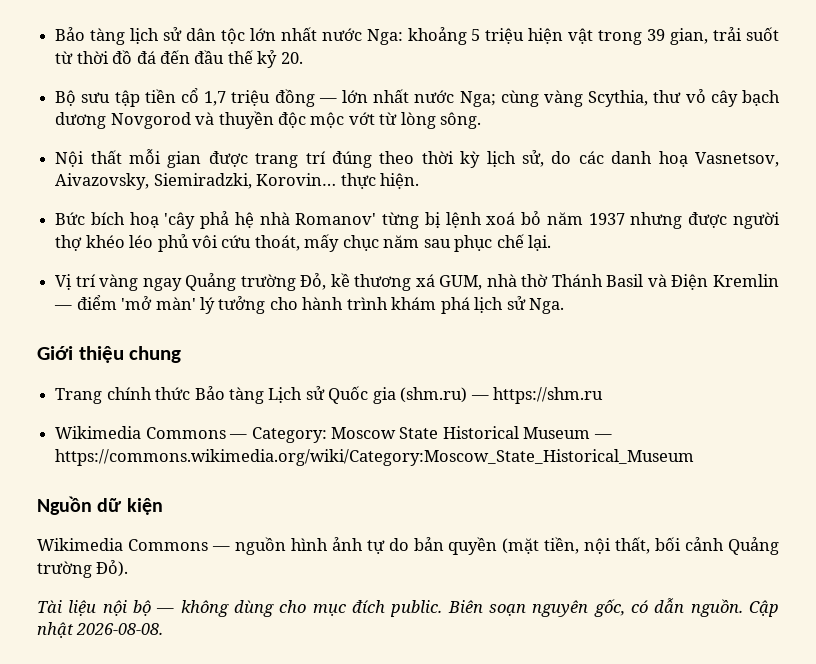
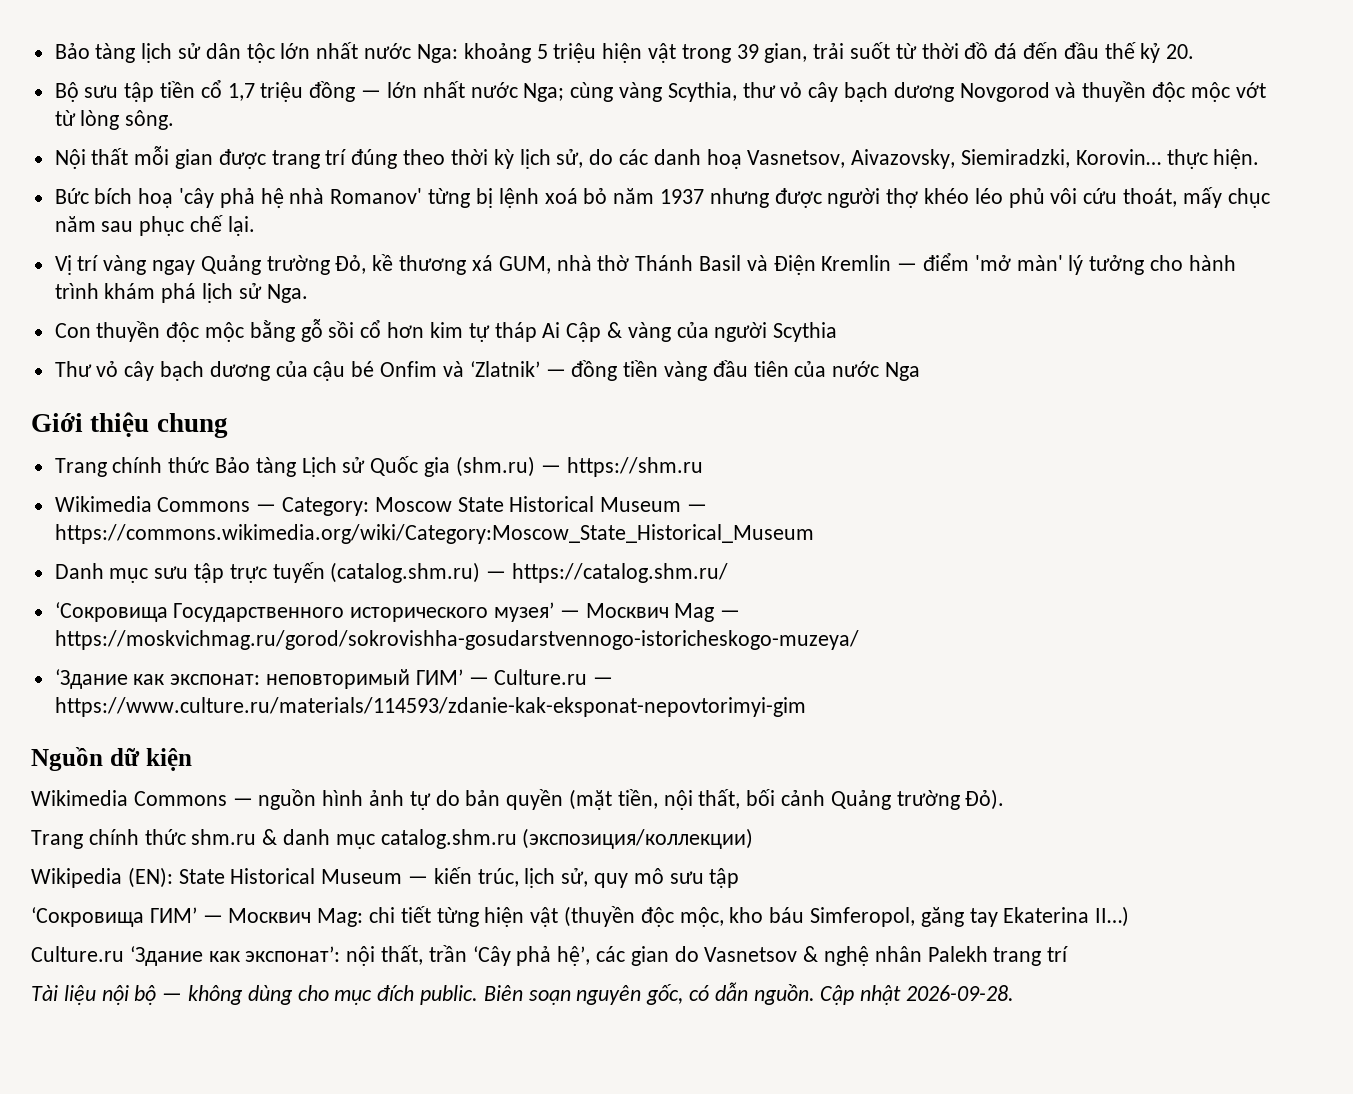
(565, 306) none -> [54,319,838,342] [54,360,920,381] // Con thuyền độc mộc bằng gỗ sồi cổ hơn kim tự tháp Ai Cập & vàng của người Scythia // Thư vỏ cây bạch dương của cậu bé Onfim và ‘Zlatnik’ — đồng tiền vàng đầu tiên của nước Nga
(695, 457) none -> [54,562,729,583] [54,602,741,622] [54,630,859,650] [54,669,614,689] [54,697,806,717] // Danh mục sưu tập trực tuyến (catalog.shm.ru) — https://catalog.shm.ru/ // ‘Сокровища Государственного исторического музея’ — Москвич Mag — https://moskvichmag.ru/gorod/sokrovishha-gosudarstvennogo-istoricheskogo-muzeya/ // ‘Здание как экспонат: неповторимый ГИМ’ — Culture.ru — https://www.culture.ru/materials/114593/zdanie-kak-eksponat-nepovtorimyi-gim
(129, 568) none -> [31,828,754,849] [31,867,740,888] [31,906,1130,927] [31,945,1069,966] // Trang chính thức shm.ru & danh mục catalog.shm.ru (экспозиция/коллекции) // Wikipedia (EN): State Historical Museum — kiến trúc, lịch sử, quy mô sưu tập // ‘Сокровища ГИМ’ — Москвич Mag: chi tiết từng hiện vật (thuyền độc mộc, kho báu Simferopol, găng tay Ekaterina II…) // Culture.ru ‘Здание как экспонат’: nội thất, trần ‘Cây phả hệ’, các gian do Vasnetsov & nghệ nhân Palekh trang trí
[76,623,164,635] 2026-08-08. -> [906,985,1015,1001] 2026-09-28.

